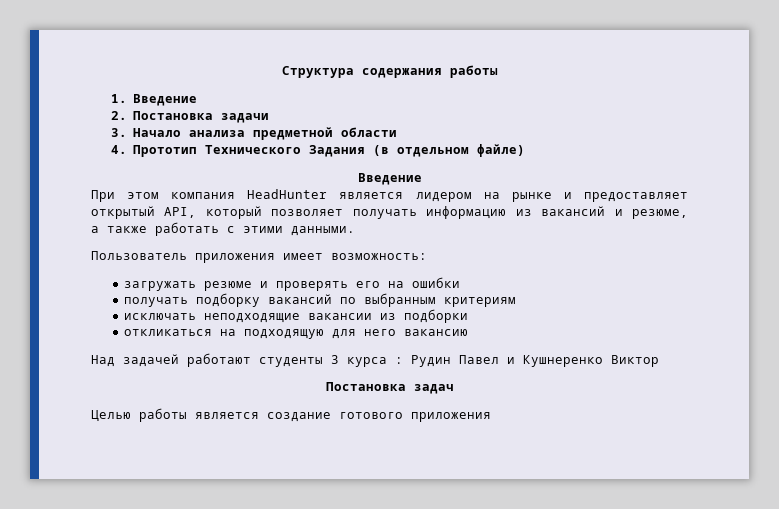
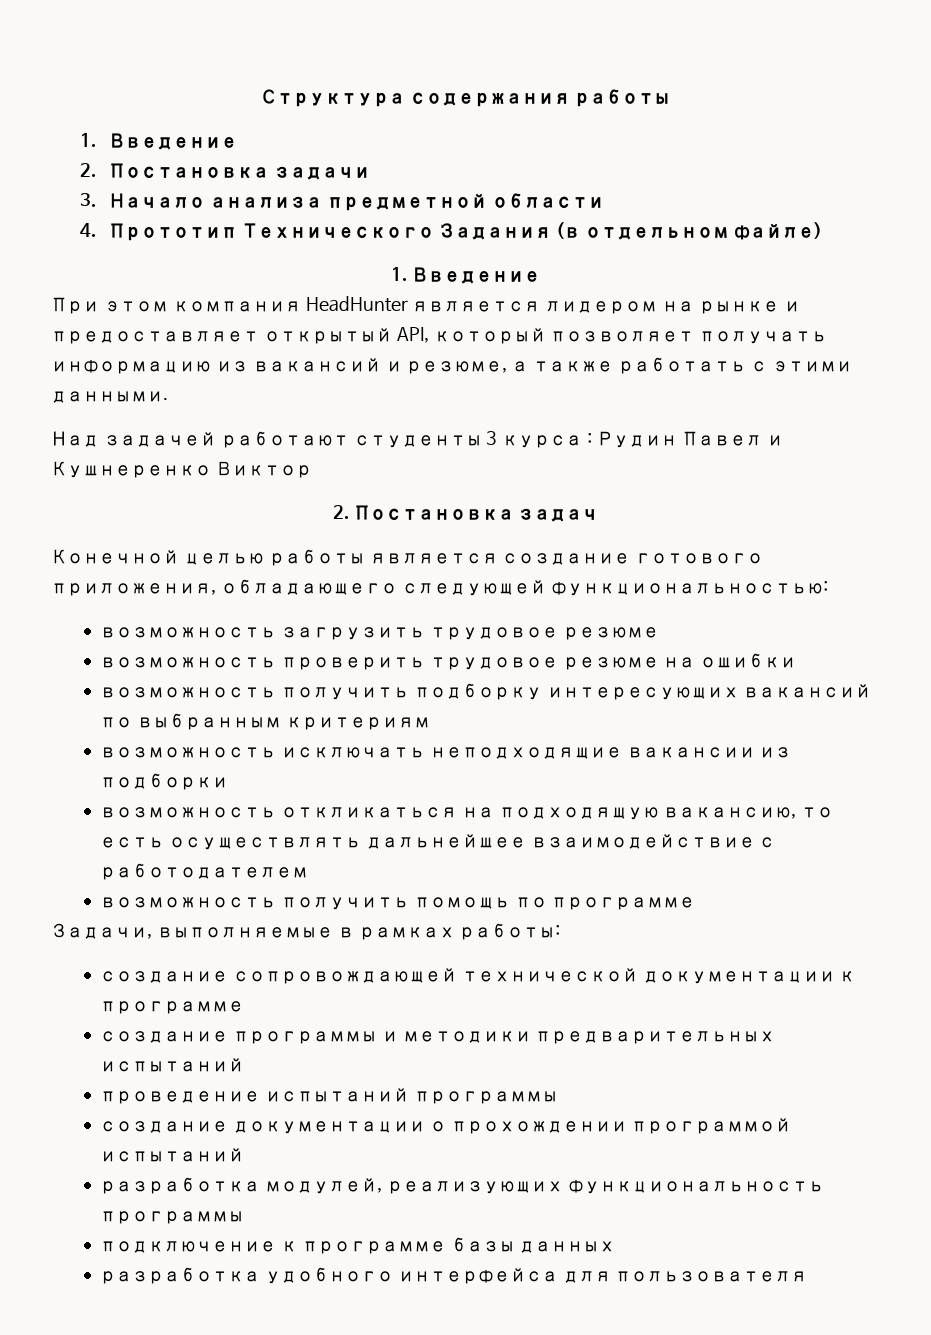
(525, 150) none -> [391,267,408,281] 1.
[91,251,427,263] [124,277,461,291] [124,293,517,307] [124,309,469,323] [124,329,469,339] // Пользователь приложения имеет возможность: // загружать резюме и проверять его на ошибки // получать подборку вакансий по выбранным критериям // исключать неподходящие вакансии из подборки // откликаться на подходящую для него вакансию -> (168, 397) none
(659, 361) none -> [332,505,349,519] 2.
[91,410,131,422] Целью -> [51,549,264,565] Конечной целью
[411,412,491,422] приложения -> [51,579,828,596] [99,627,659,640] [99,653,797,670] [99,683,872,700] [99,713,430,730] [99,747,792,759] [99,773,228,790] [99,807,834,820] [99,834,776,850] [99,863,308,880] [99,897,696,910] [51,923,561,940] [99,968,856,984] [99,1001,244,1014] [99,1031,776,1044] [99,1058,244,1072] [99,1088,558,1104] [99,1118,792,1134] [99,1148,244,1162] [99,1177,824,1194] [99,1211,244,1224] [99,1237,616,1254] [99,1267,808,1284] приложения, обладающего следующей функциональностью: // возможность загрузить трудовое резюме // возможность проверить трудовое резюме на ошибки // возможность получить подборку интересующих вакансий по выбранным критериям // возможность исключать неподходящие вакансии из подборки // возможность откликаться на подходящую вакансию, то есть осуществлять дальнейшее взаимодействие с работодателем // возможность получить помощь по программе // Задачи, выполняемые в рамках работы: // создание сопровождающей технической документации к программе // создание программы и методики предварительных испытаний // проведение испытаний программы // создание документации о прохождении программой испытаний // разработка модулей, реализующих функциональность программы // подключение к программе базы данных // разработка удобного интерфейса для пользователя

